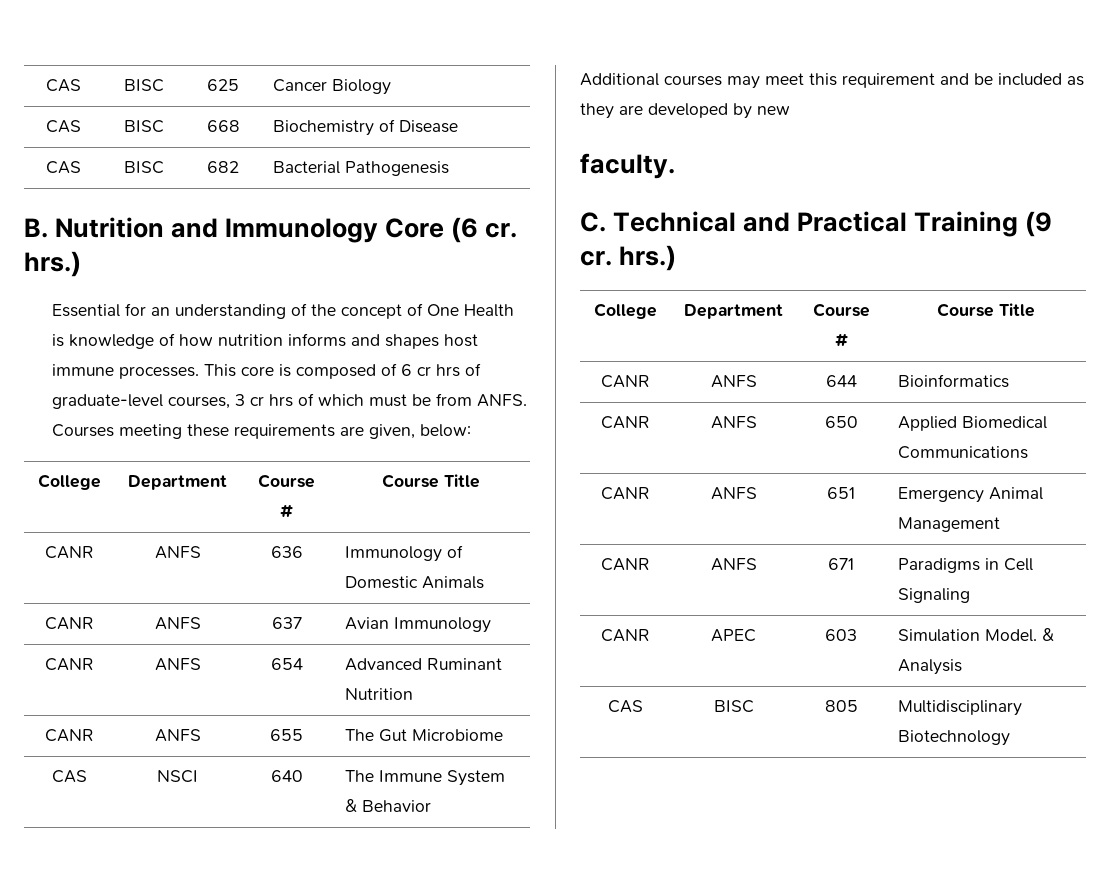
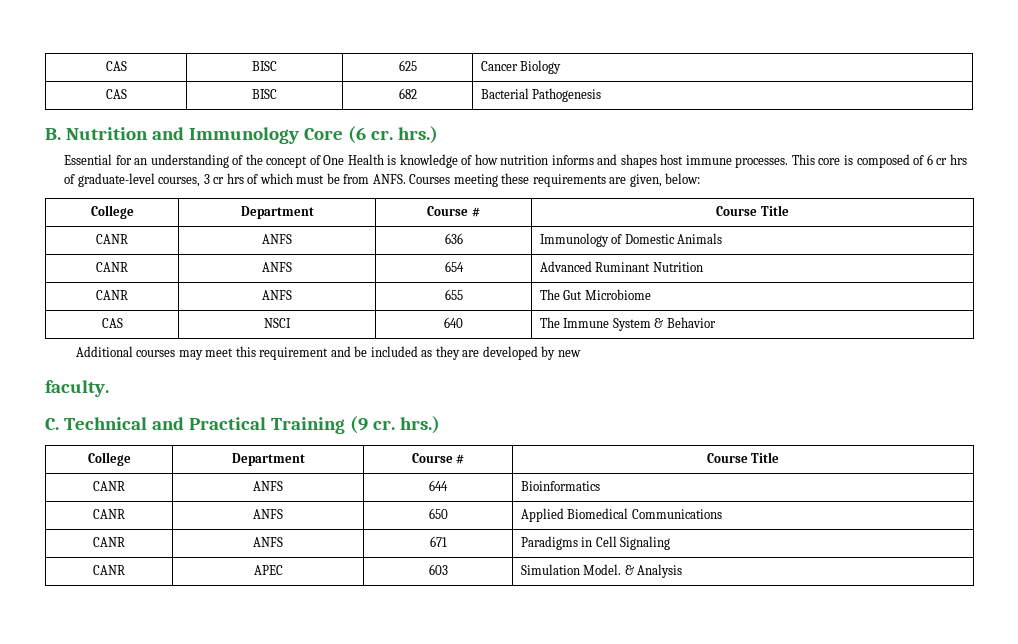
[45,120,81,133] [123,120,164,133] [206,120,240,132] [273,119,459,136] // CAS | BISC | 668 | Biochemistry of Disease -> (562, 67) none
[45,617,94,630] [154,617,201,630] [271,617,302,629] [345,617,492,633] // CANR | ANFS | 637 | Avian Immunology -> (723, 238) none
[601,487,650,500] [710,487,757,500] [827,487,855,499] [898,487,1044,503] [898,517,1001,532] // CANR | ANFS | 651 | Emergency Animal Management -> (722, 514) none
[608,700,643,713] [713,700,754,713] [824,700,858,712] [898,700,1023,716] [898,730,1011,746] // CAS | BISC | 805 | Multidisciplinary Biotechnology -> (683, 571) none

